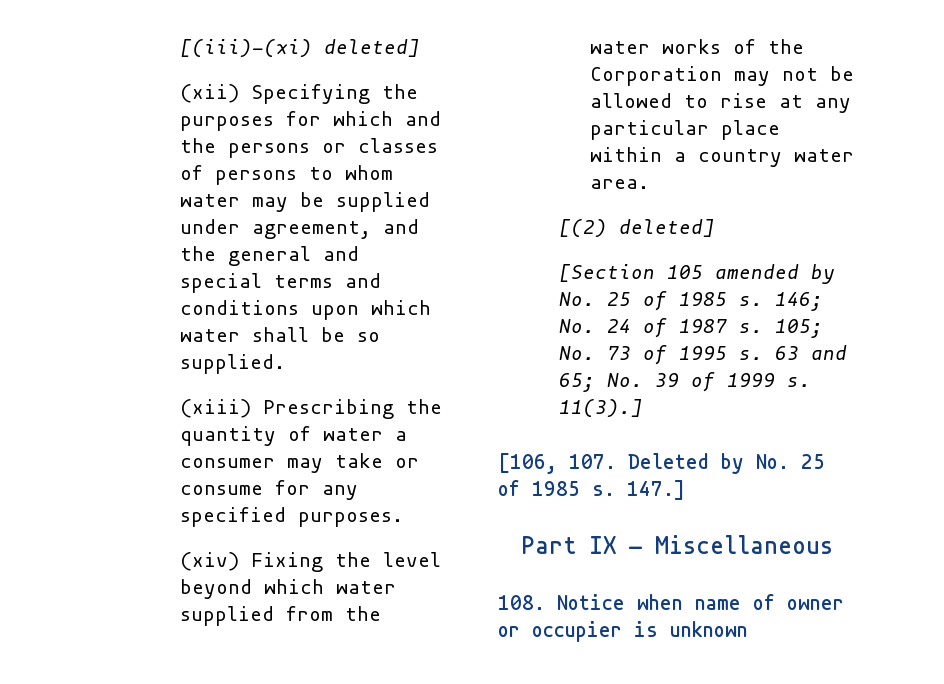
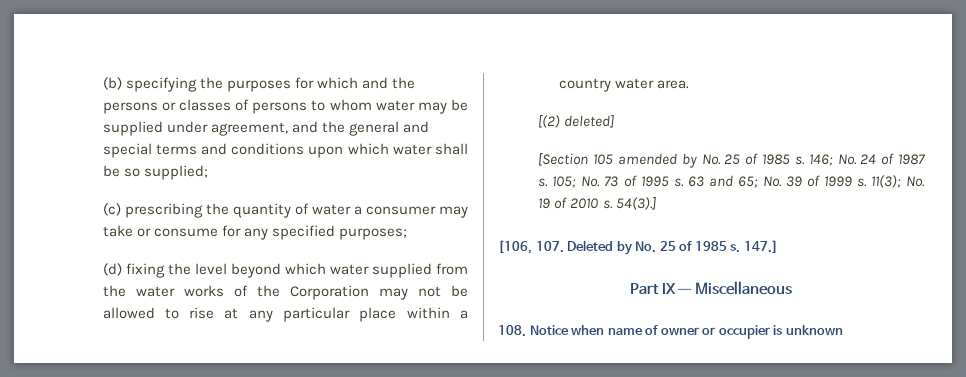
[179,39,420,57] [179,84,370,104] [(iii)-(xi) deleted] // (xii) Specifying -> [102,77,197,92] (b) specifying
[179,354,285,374] [179,399,394,419] supplied. // (xiii) Prescribing -> [143,165,208,180] [102,203,203,218] supplied; // (c) prescribing
[297,512,403,527] [179,552,323,572] purposes. // (xiv) Fixing -> [338,228,407,240] [102,263,165,278] purposes; // (d) fixing
[559,399,644,417] 11(3).] -> [870,175,925,188] [538,197,656,210] 11(3); No. 19 of 2010 s. 54(3).]

